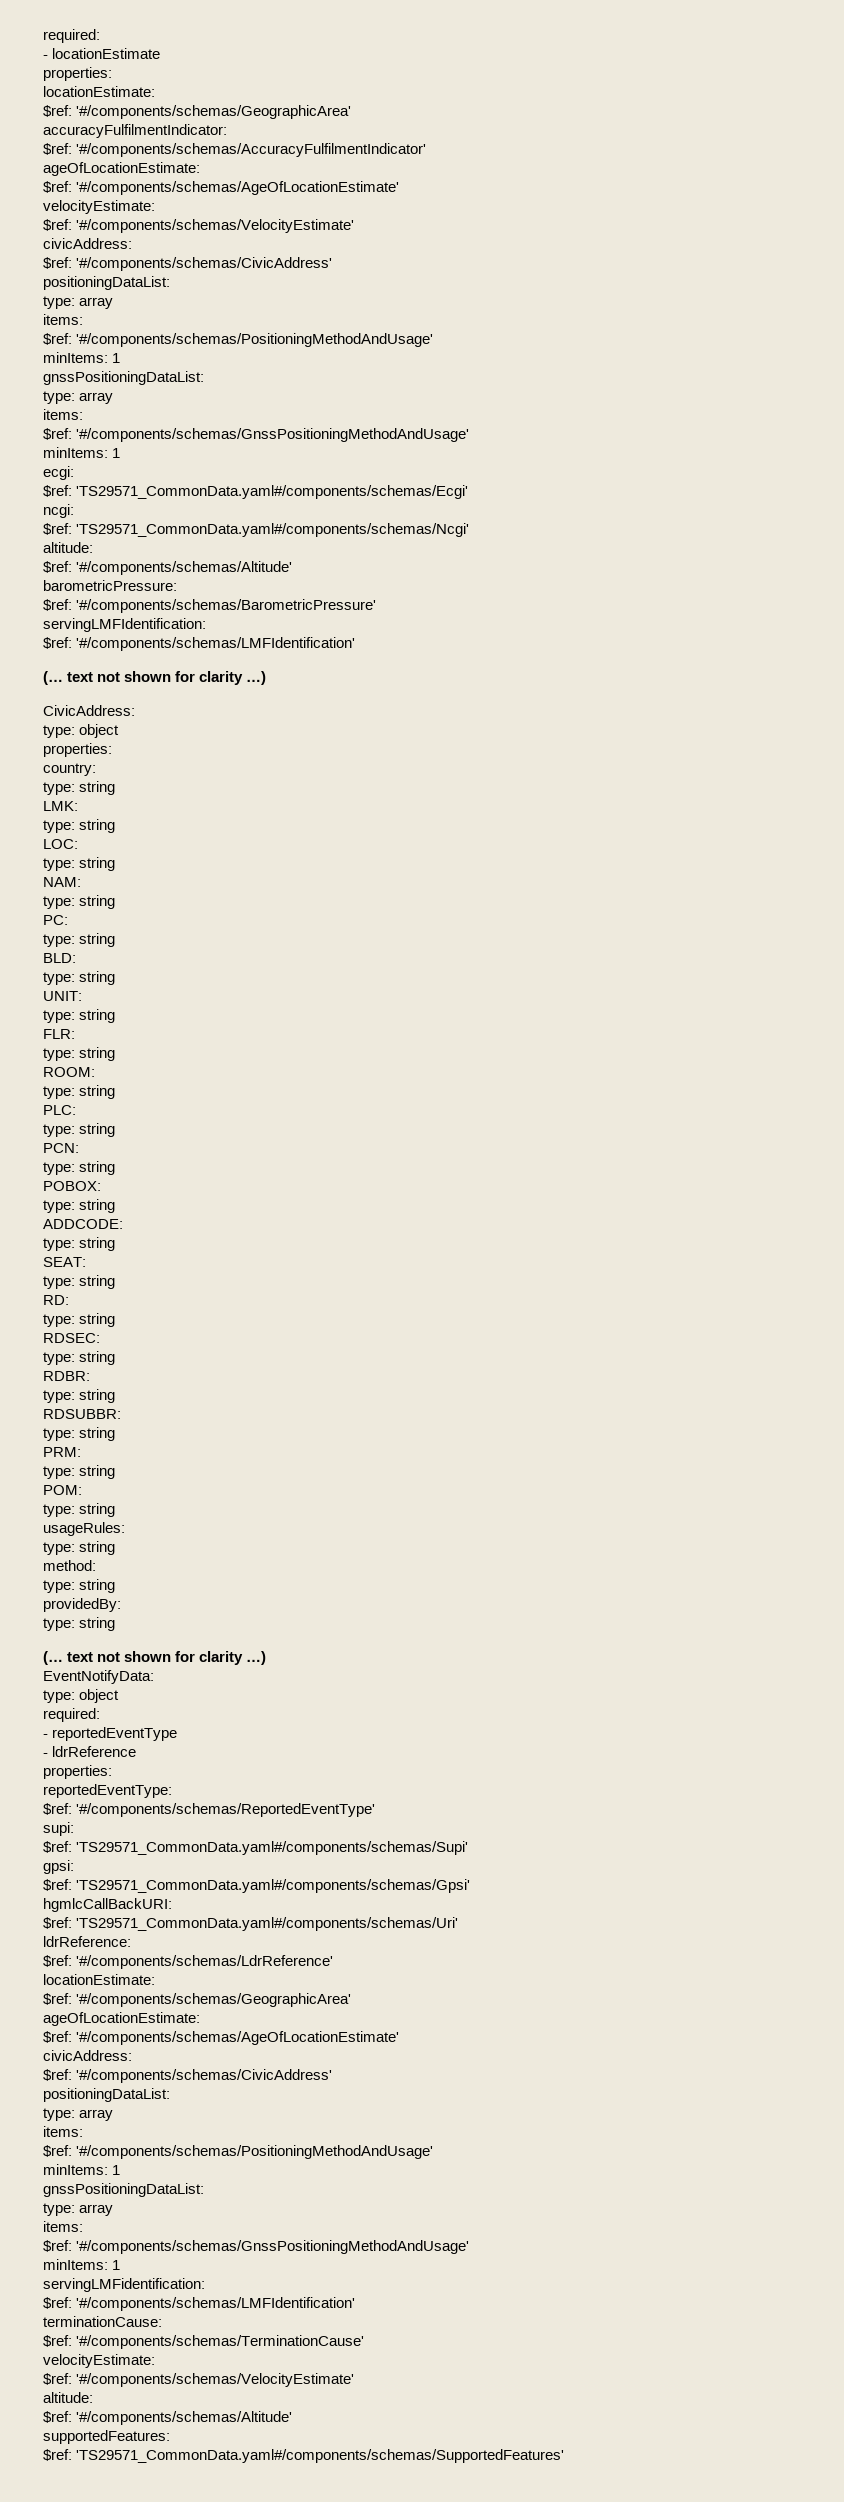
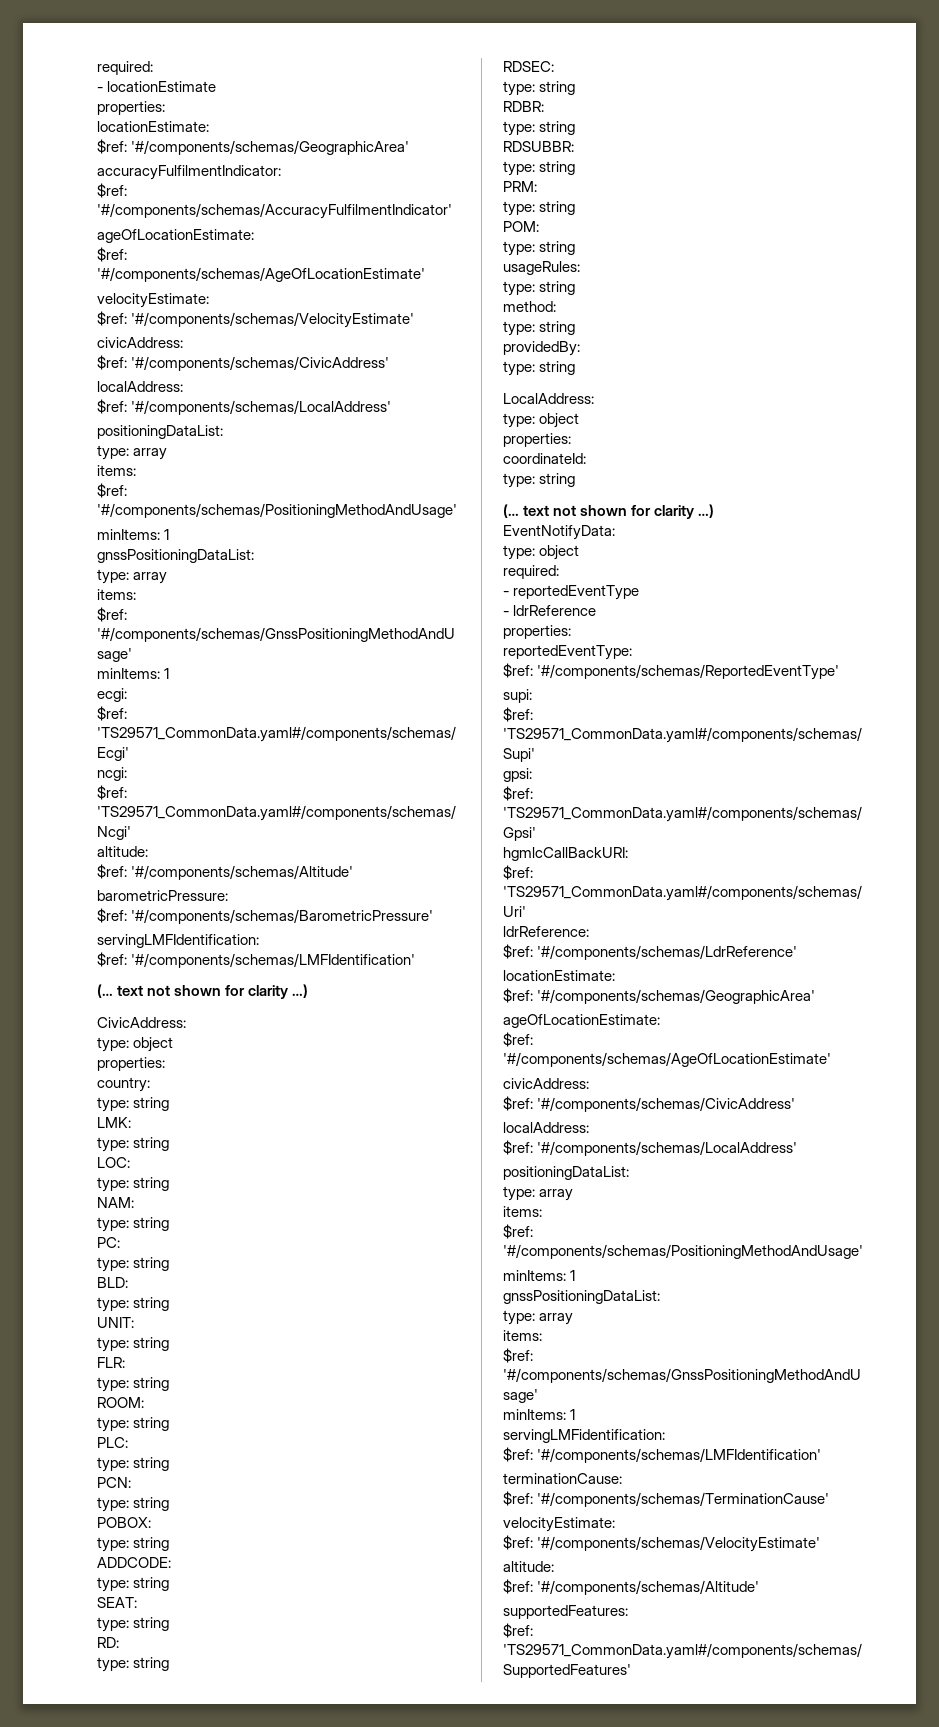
(333, 264) none -> [97,381,183,392] [97,399,392,415] // localAddress: // $ref: '#/components/schemas/LocalAddress'
(116, 1624) none -> [503,393,594,404] [503,413,580,428] [503,433,571,447] [503,453,586,464] [503,473,576,488] // LocalAddress: // type: object // properties: // coordinateId: // type: string
(333, 2076) none -> [503,1122,589,1133] [503,1140,798,1156] // localAddress: // $ref: '#/components/schemas/LocalAddress'

